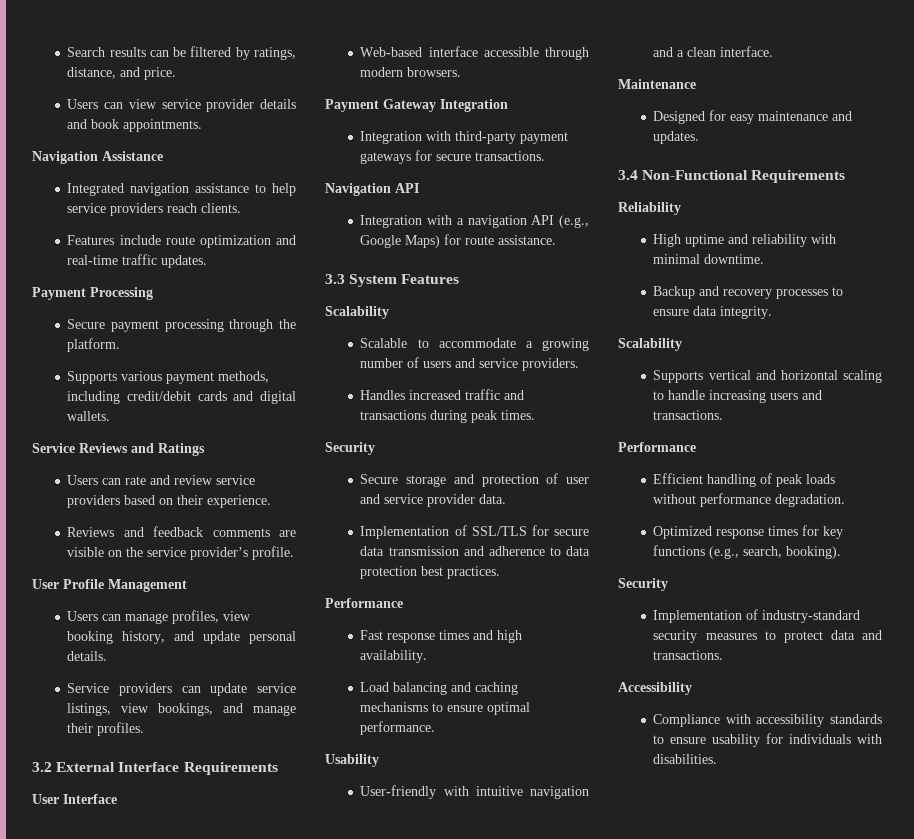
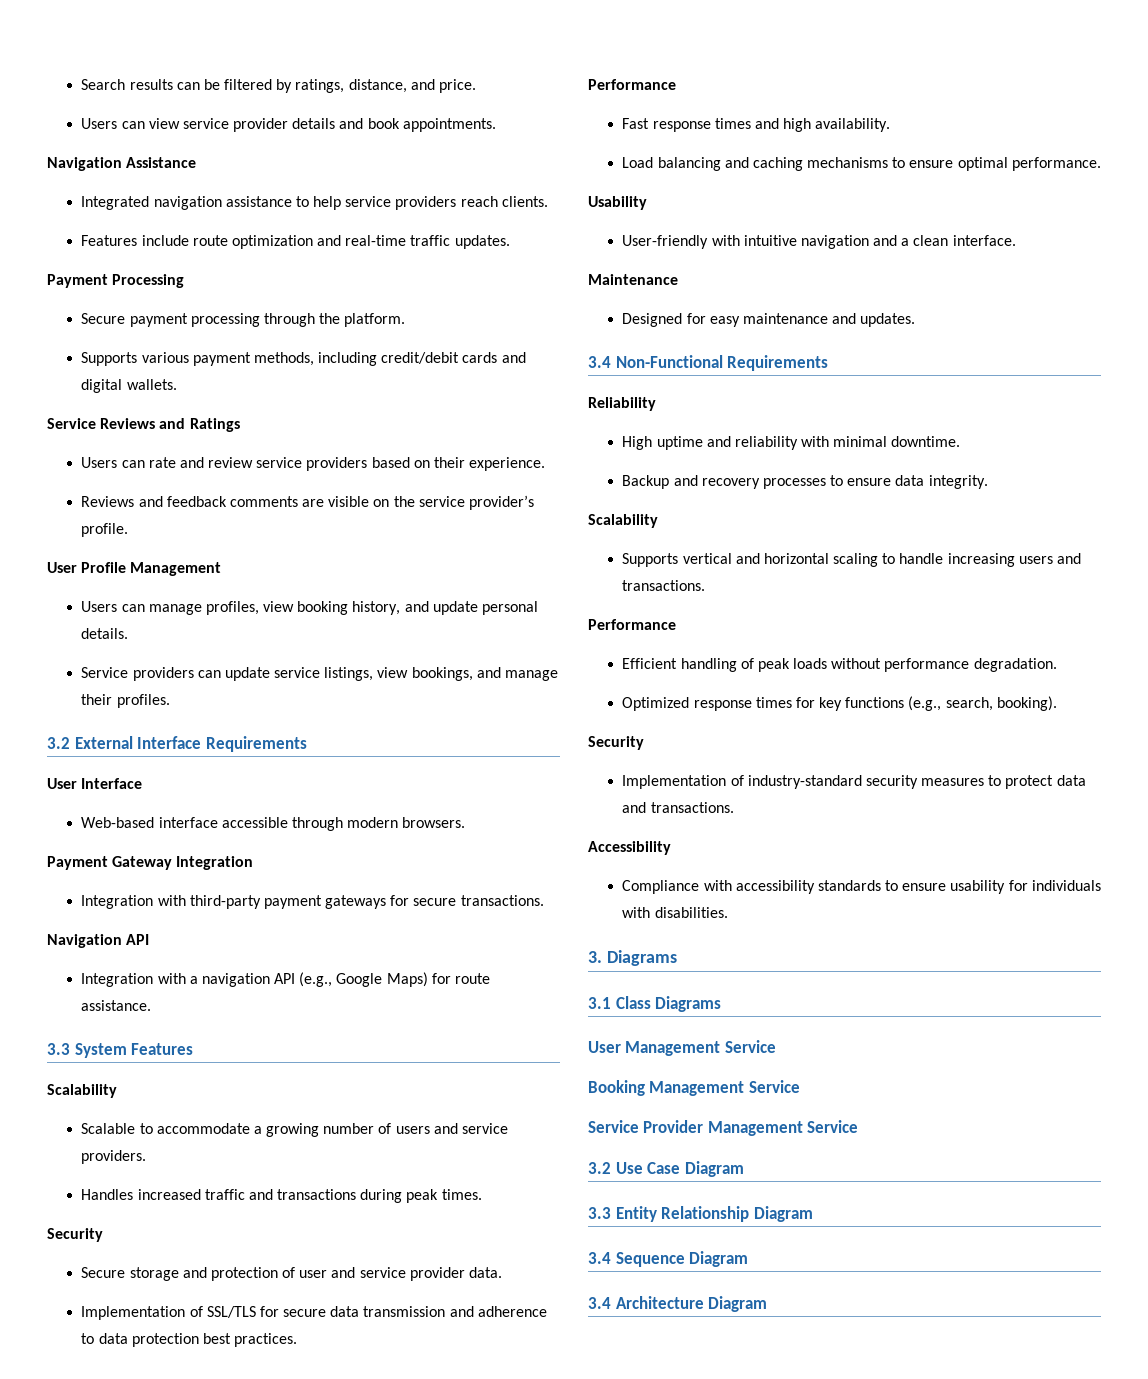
(718, 759) none -> [588,950,677,966] [588,996,722,1012] [588,1040,776,1056] [588,1080,800,1096] [588,1120,859,1136] [588,1161,744,1177] [588,1206,813,1222] [588,1251,749,1267] [588,1296,768,1312] // 3. Diagrams // 3.1 Class Diagrams // User Management Service // Booking Management Service // Service Provider Management Service // 3.2 Use Case Diagram // 3.3 Entity Relationship Diagram // 3.4 Sequence Diagram // 3.4 Architecture Diagram

